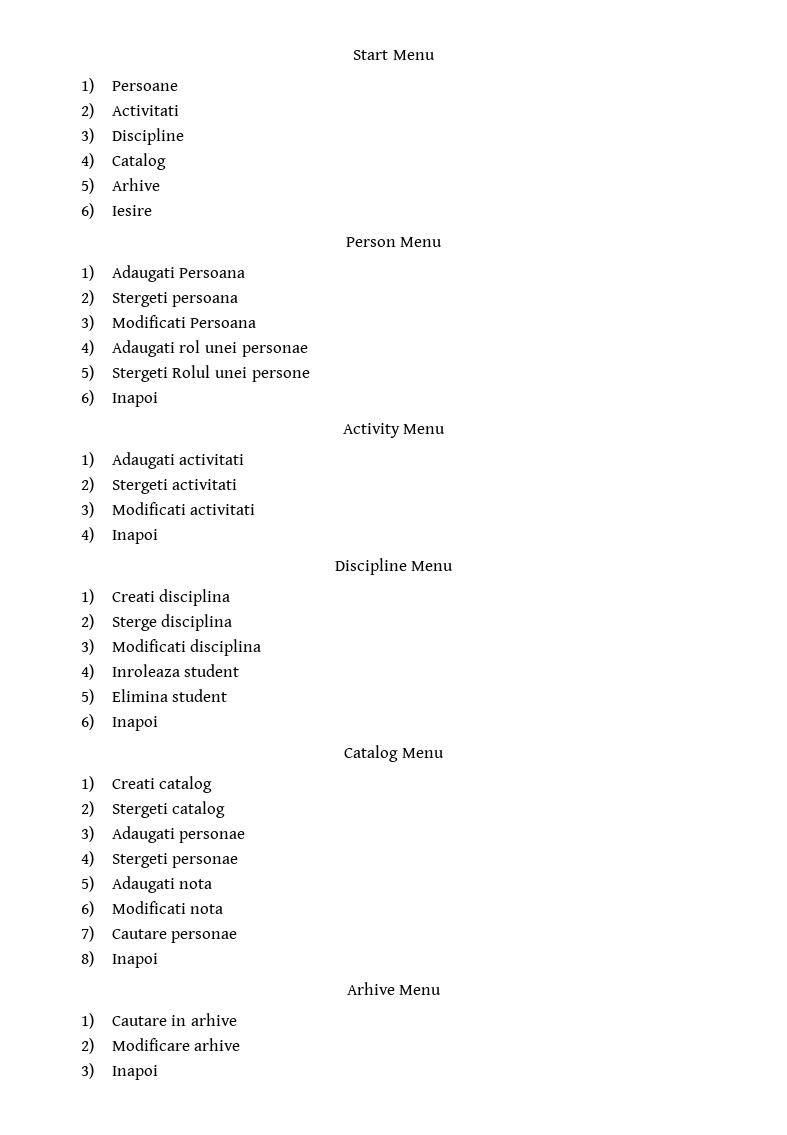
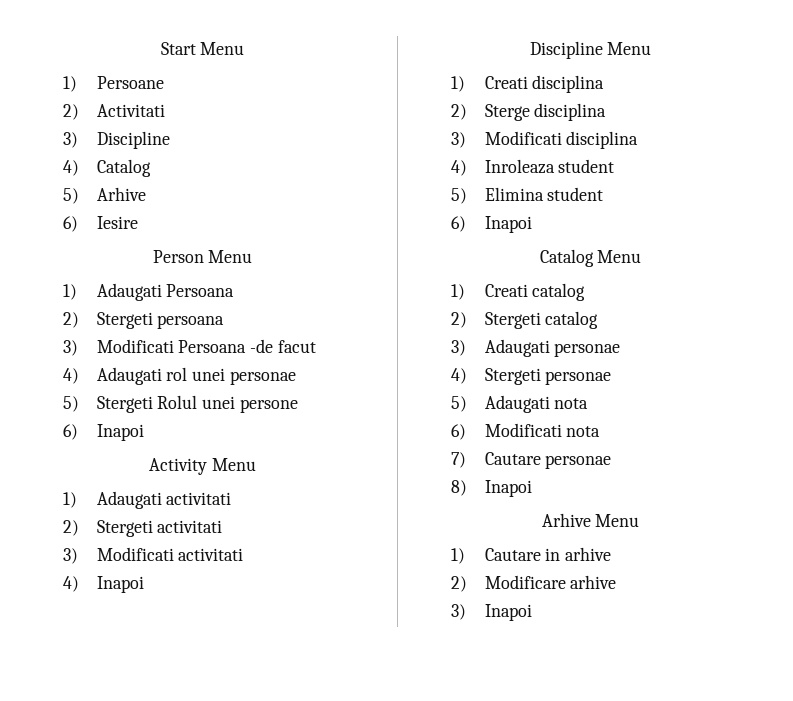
(257, 323) none -> [250,339,316,353] -de facut

